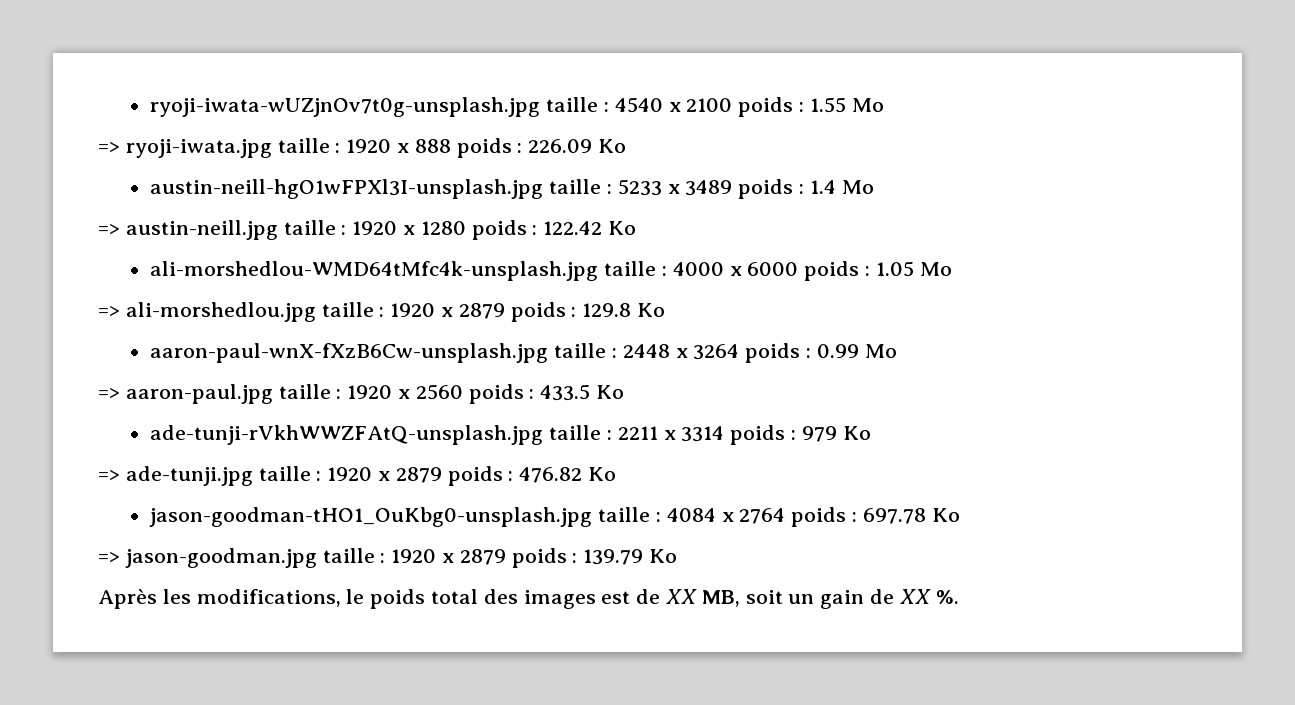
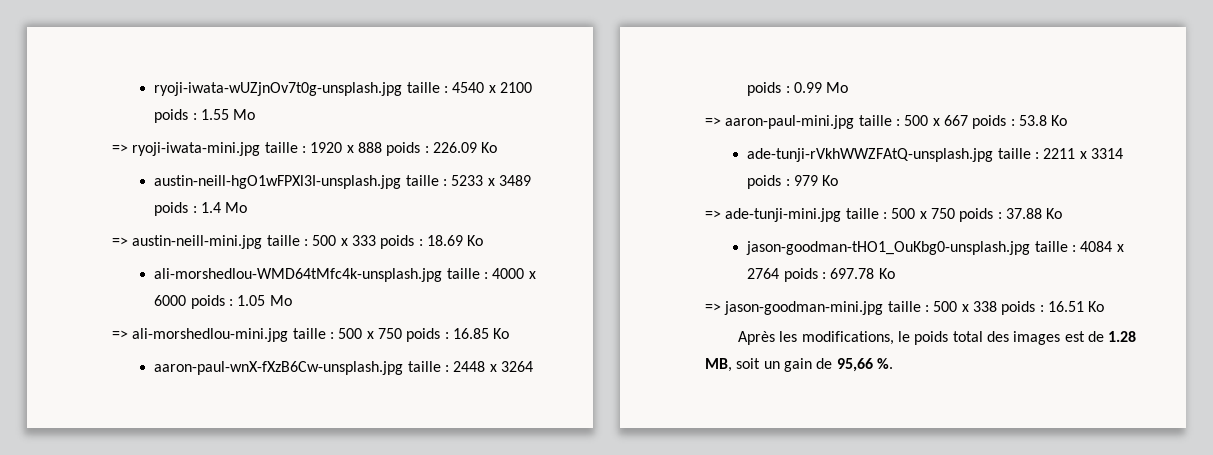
[125,139,272,158] ryoji-iwata.jpg -> [132,142,261,156] ryoji-iwata-mini.jpg
[125,220,603,240] austin-neill.jpg taille : 1920 x 1280 poids : 122.42 -> [132,235,463,249] austin-neill-mini.jpg taille : 500 x 333 poids : 18.69
[125,302,632,322] ali-morshedlou.jpg taille : 1920 x 2879 poids : 129.8 -> [132,328,489,342] ali-morshedlou-mini.jpg taille : 500 x 750 poids : 16.85
[125,384,591,404] aaron-paul.jpg taille : 1920 x 2560 poids : 433.5 -> [725,115,1047,129] aaron-paul-mini.jpg taille : 500 x 667 poids : 53.8
[125,466,583,486] ade-tunji.jpg taille : 1920 x 2879 poids : 476.82 -> [725,208,1042,222] ade-tunji-mini.jpg taille : 500 x 750 poids : 37.88
[124,548,644,568] jason-goodman.jpg taille : 1920 x 2879 poids : 139.79 -> [724,301,1084,315] jason-goodman-mini.jpg taille : 500 x 338 poids : 16.51
[666,589,698,604] XX -> [1108,331,1137,342] 1.28
[899,589,931,604] XX -> [836,358,873,372] 95,66

